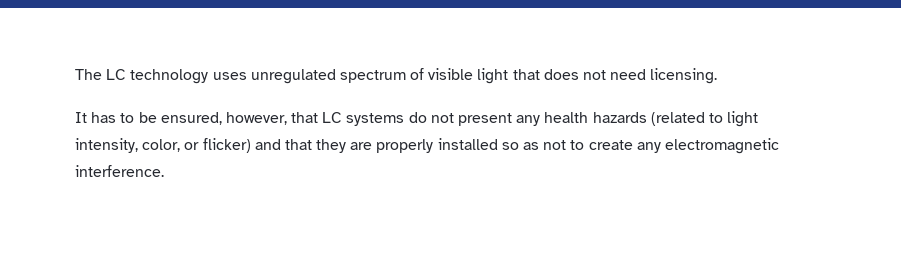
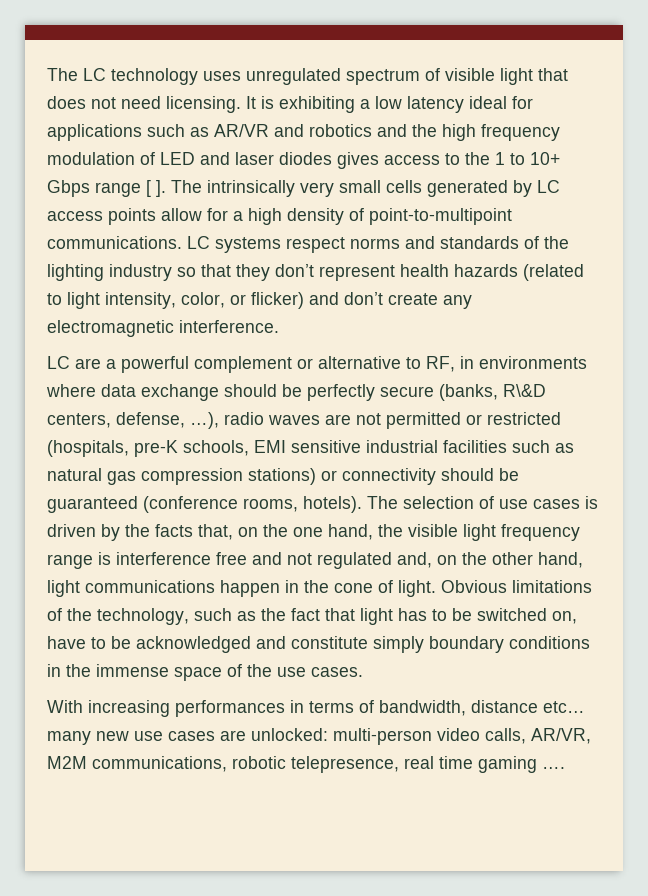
[75,112,541,126] // It has to be ensured, however, that LC systems do not present any -> [246,96,533,113] [47,124,560,141] [47,152,560,169] [47,180,560,197] [47,208,512,225] [47,236,569,253] [47,264,395,281] It is exhibiting a low latency ideal for applications such as AR/VR and robotics and the high frequency modulation of LED and laser diodes gives access to the 1 to 10+ Gbps range [ ]. The intrinsically very small cells generated by LC access points allow for a high density of point-to-multipoint communications. LC systems respect norms and standards of the lighting industry so that they don’t represent
[284,138,779,154] [75,165,164,177] that they are properly installed so as not to create any electromagnetic interference. -> [344,292,472,309] [47,320,279,337] [47,356,587,373] [46,384,546,401] [47,412,561,429] [47,440,574,457] [47,468,519,485] [47,496,598,513] [47,524,580,541] [47,552,583,569] [47,580,592,597] [47,608,577,625] [47,636,590,653] [47,664,363,681] [47,700,585,717] [47,728,591,745] [47,756,565,773] don’t create any electromagnetic interference. // LC are a powerful complement or alternative to RF, in environments where data exchange should be perfectly secure (banks, R\&D centers, defense, …), radio waves are not permitted or restricted (hospitals, pre-K schools, EMI sensitive industrial facilities such as natural gas compression stations) or connectivity should be guaranteed (conference rooms, hotels). The selection of use cases is driven by the facts that, on the one hand, the visible light frequency range is interference free and not regulated and, on the other hand, light communications happen in the cone of light. Obvious limitations of the technology, such as the fact that light has to be switched on, have to be acknowledged and constitute simply boundary conditions in the immense space of the use cases. // With increasing performances in terms of bandwidth, distance etc… many new use cases are unlocked: multi-person video calls, AR/VR, M2M communications, robotic telepresence, real time gaming ….

